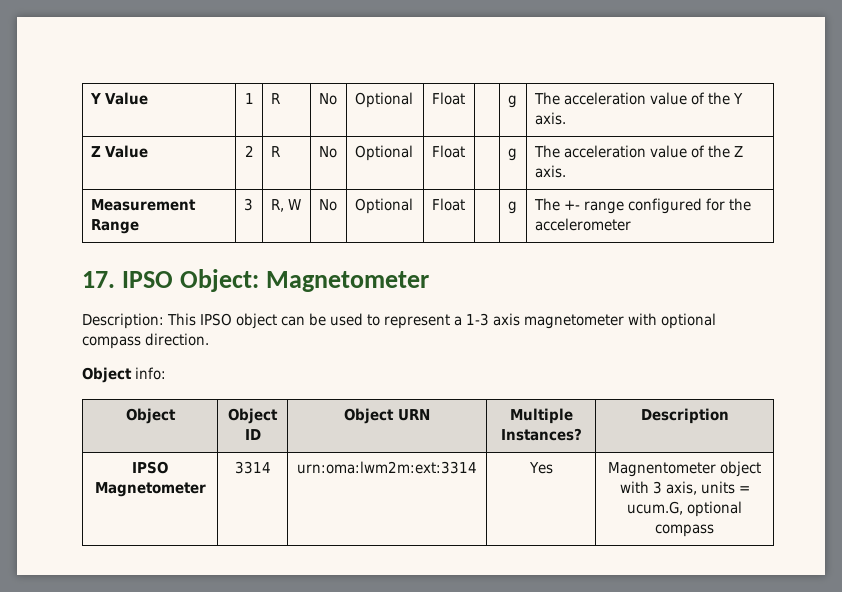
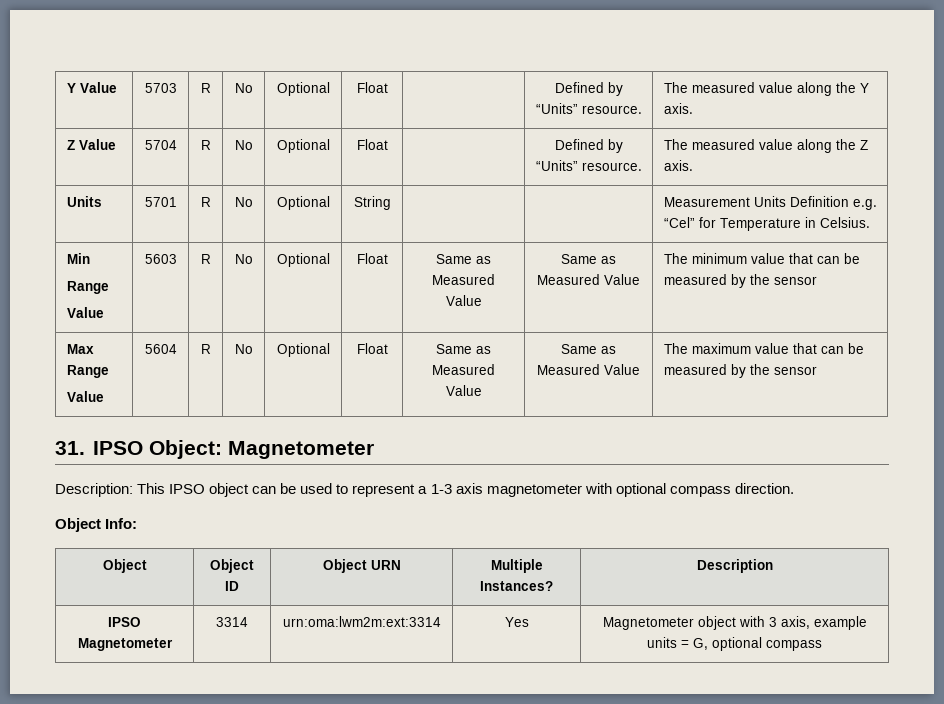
[244,93,254,104] [270,93,280,104] [318,93,337,105] [354,92,413,108] [431,92,465,105] [507,95,517,108] [533,92,705,105] 1 | R | No | Optional | Float | | g | The acceleration value of -> [144,83,177,93] [200,83,211,93] [234,83,253,93] [276,82,330,96] [356,82,388,93] [554,82,623,96] [535,103,642,114] [663,82,832,96] 5703 | R | No | Optional | Float | | Defined by “Units” resource. | The measured value along
[244,145,254,157] [270,146,280,157] [318,146,337,158] [354,145,413,161] [431,145,465,158] [507,148,517,161] [533,145,743,158] [534,165,566,178] [90,199,196,211] [90,219,139,234] [243,198,253,211] [270,199,301,212] [318,199,337,211] [354,198,413,214] [431,198,465,211] [507,201,517,214] [533,198,751,214] [534,218,631,231] [82,271,115,288] 2 | R | No | Optional | Float | | g | The acceleration value of the Z axis. // Measurement Range | 3 | R, W | No | Optional | Float | | g | The +- range configured for the accelerometer // 17. -> [144,140,177,150] [200,140,211,150] [234,140,253,150] [276,139,330,153] [356,139,388,150] [554,139,623,153] [535,160,642,171] [663,139,868,153] [663,160,693,171] [66,196,102,207] [144,197,177,207] [200,197,211,207] [234,197,253,207] [276,196,330,210] [353,196,391,210] [663,196,877,210] [663,217,870,231] [66,253,90,264] [66,281,109,294] [66,307,104,318] [144,254,177,264] [200,254,211,264] [234,254,253,264] [276,253,330,267] [356,253,388,264] [436,254,491,264] [432,274,495,285] [445,295,482,306] [561,254,616,264] [537,274,640,285] [663,253,860,264] [663,274,817,288] [66,344,94,354] [66,365,109,378] [66,391,104,402] [144,344,177,354] [200,344,211,354] [234,344,253,354] [276,343,330,357] [356,343,388,354] [436,344,491,354] [432,364,495,375] [445,385,482,396] [561,344,616,354] [537,364,640,375] [663,343,864,354] [663,364,817,378] [55,441,85,455] 5704 | R | No | Optional | Float | | Defined by “Units” resource. | The measured value along the Z axis. // Units | 5701 | R | No | Optional | String | | | Measurement Units Definition e.g. “Cel” for Temperature in Celsius. // Min // Range // Value | 5603 | R | No | Optional | Float | Same as Measured Value | Same as Measured Value | The minimum value that can be measured by the sensor // Max Range // Value | 5604 | R | No | Optional | Float | Same as Measured Value | Same as Measured Value | The maximum value that can be measured by the sensor // 31.
[135,367,166,380] info: -> [105,518,138,529] Info:
[608,462,716,477] Magnentometer -> [602,617,694,630] Magnetometer
(697, 488) none -> [813,616,867,630] example
[627,501,683,515] ucum.G, -> [693,638,708,650] G,

